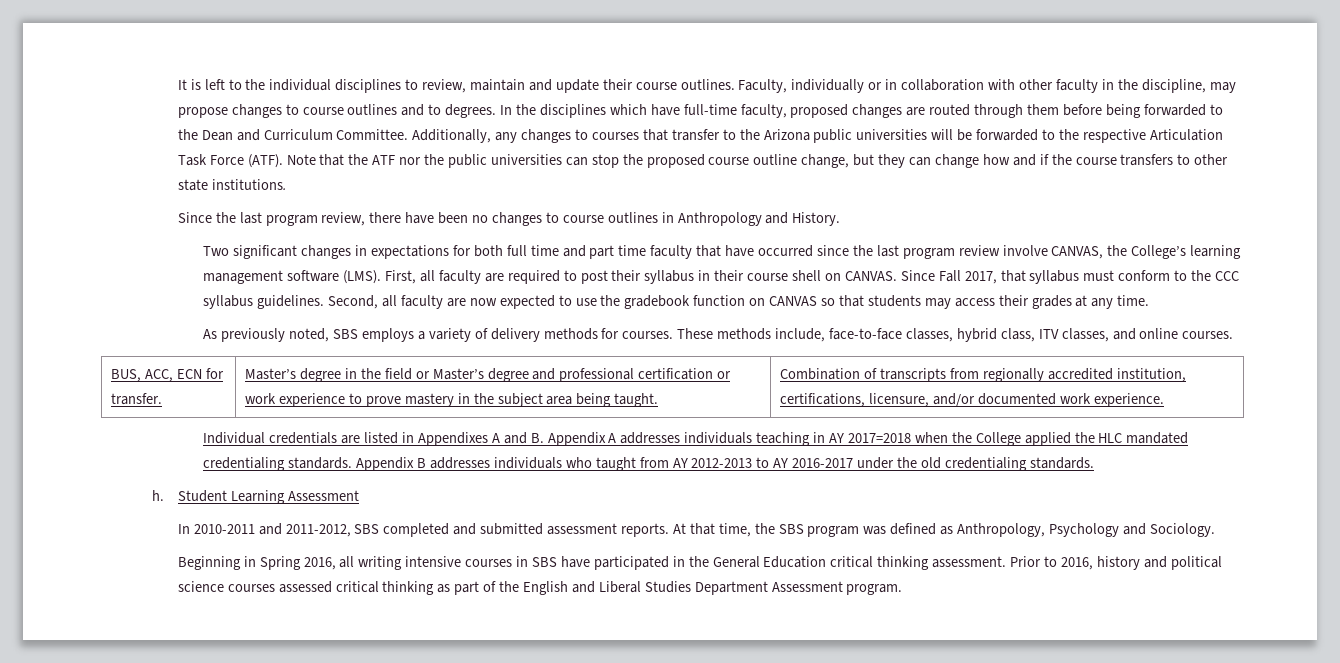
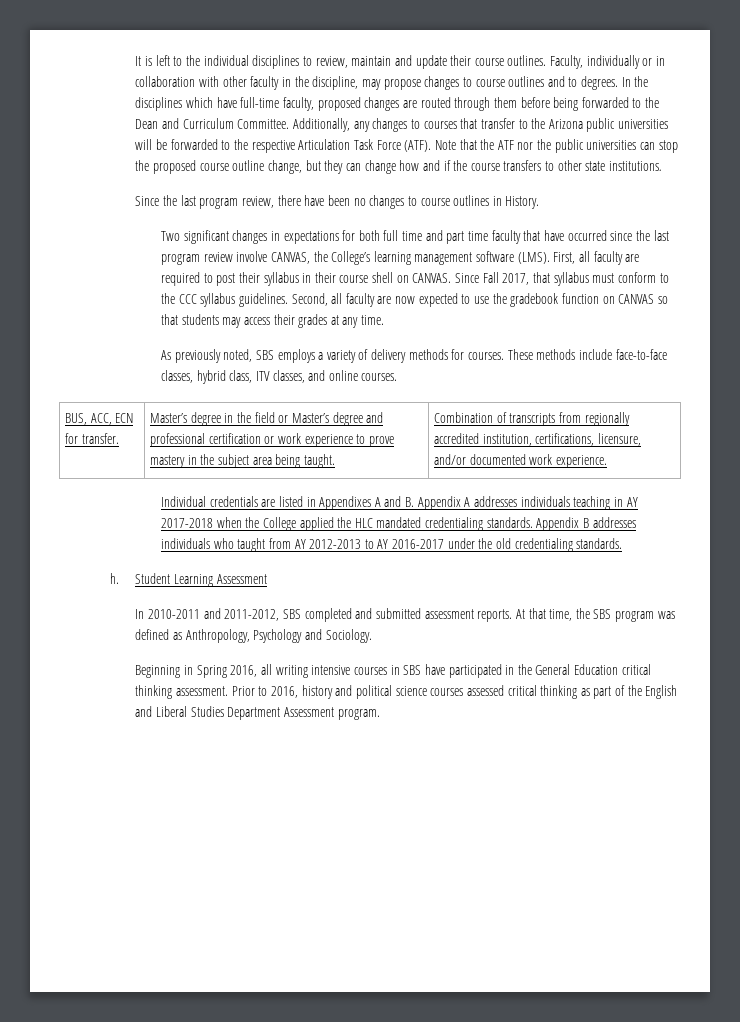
[677,212,789,226] Anthropology and -> (502, 201) none
[775,328,826,342] include, -> [578,349,612,360] include
[847,433,911,443] 2017=2018 -> [160,518,213,528] 2017-2018

